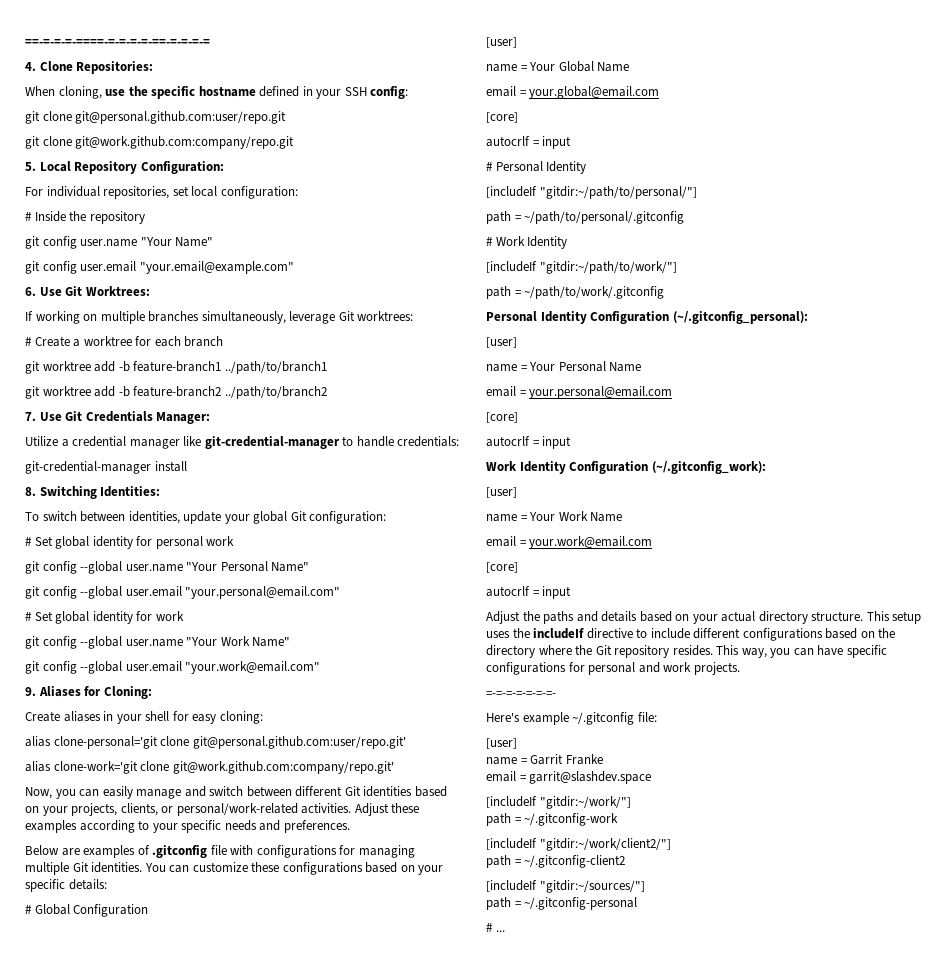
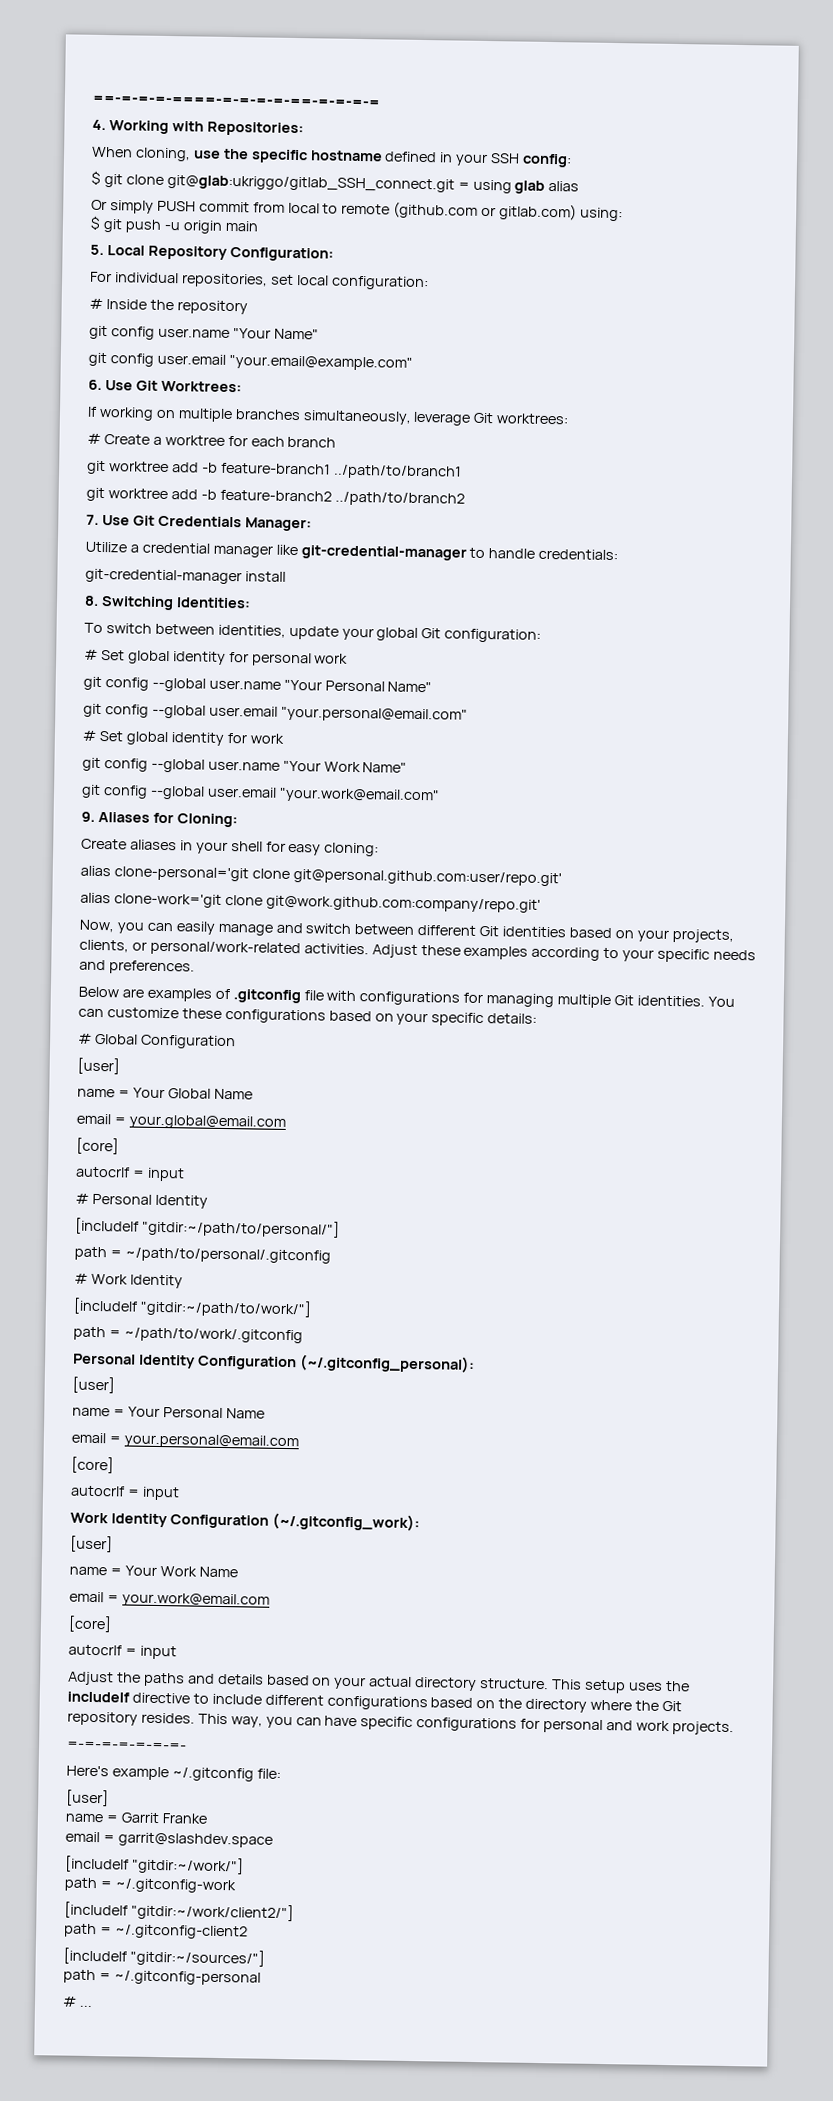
[39,61,73,71] Clone -> [108,120,204,134] Working with
[25,111,287,124] [25,136,295,149] git clone git@personal.github.com:user/repo.git // git clone git@work.github.com:company/repo.git -> [91,170,580,194] [91,199,624,222] [90,215,259,234] $ git clone git@glab:ukriggo/gitlab_SSH_connect.git = using glab alias // Or simply PUSH commit from local to remote (github.com or gitlab.com) using: // $ git push -u origin main

